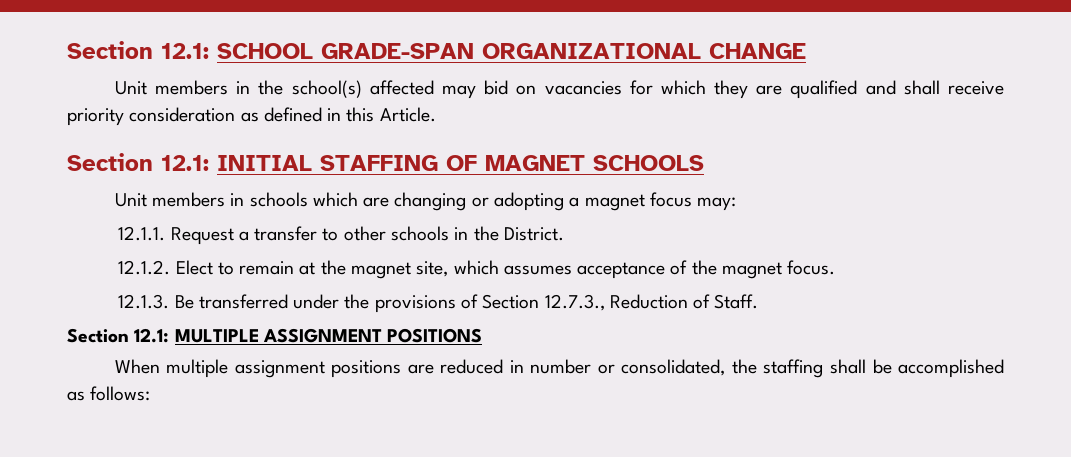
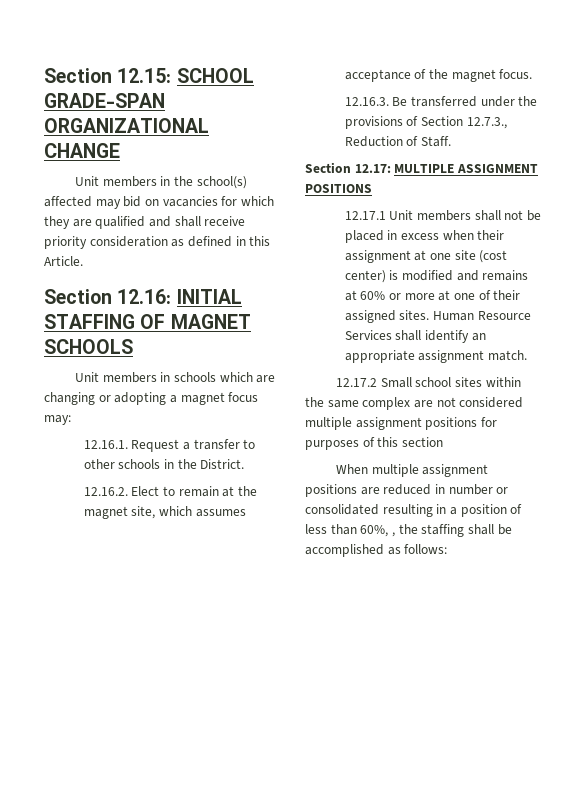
[67,41,209,59] Section 12.1: -> [44,68,172,83] Section 12.15:
[161,155,209,171] 12.1: -> [117,289,172,304] 12.16:
[118,226,166,241] 12.1.1. -> [83,440,128,449] 12.16.1.
[118,260,171,275] 12.1.2. -> [83,487,128,496] 12.16.2.
[118,294,170,309] 12.1.3. -> [344,97,389,106] 12.16.3.
[134,328,170,343] 12.1: -> [354,164,391,173] 12.17:
(483, 335) none -> [344,210,541,221] [344,230,505,243] [344,250,508,263] [344,270,529,283] [344,290,521,301] [344,310,531,323] [344,330,486,343] [344,350,527,363] [336,377,521,388] [305,397,524,410] [305,417,497,430] [305,437,443,450] // 12.17.1 Unit members shall not be placed in excess when their assignment at one site (cost center) is modified and remains at 60% or more at one of their assigned sites. Human Resource Services shall identify an appropriate assignment match. // 12.17.2 Small school sites within the same complex are not considered multiple assignment positions for purposes of this section
[621,359,726,376] consolidated, -> [305,504,523,517] [305,524,395,537] consolidated resulting in a position of less than 60%, ,

